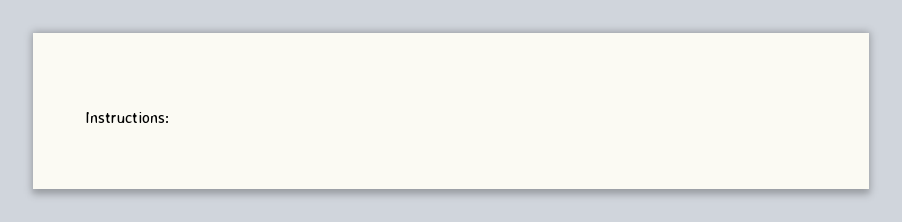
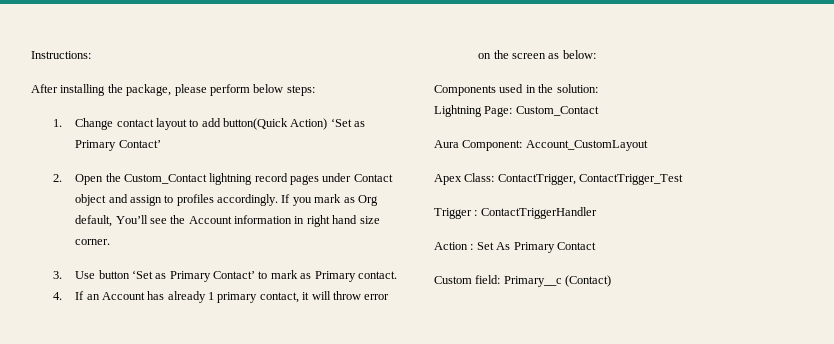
(169, 117) none -> [31,84,315,96] [53,118,366,130] [75,140,161,151] [53,173,393,185] [75,194,378,206] [75,215,380,227] [75,239,111,245] [53,270,397,282] [53,291,390,303] [478,50,596,59] [434,84,598,96] [434,105,599,117] [434,140,648,151] [434,173,684,185] [434,207,597,219] [434,242,596,253] [434,275,612,287] // After installing the package, please perform below steps: // 1. Change contact layout to add button(Quick Action) ‘Set as Primary Contact’ // 2. Open the Custom_Contact lightning record pages under Contact object and assign to profiles accordingly. If you mark as Org default, You’ll see the Account information in right hand size corner. // 3. Use button ‘Set as Primary Contact’ to mark as Primary contact. // 4. If an Account has already 1 primary contact, it will throw error on the screen as below: // Components used in the solution: // Lightning Page: Custom_Contact // Aura Component: Account_CustomLayout // Apex Class: ContactTrigger, ContactTrigger_Test // Trigger : ContactTriggerHandler // Action : Set As Primary Contact // Custom field: Primary__c (Contact)

